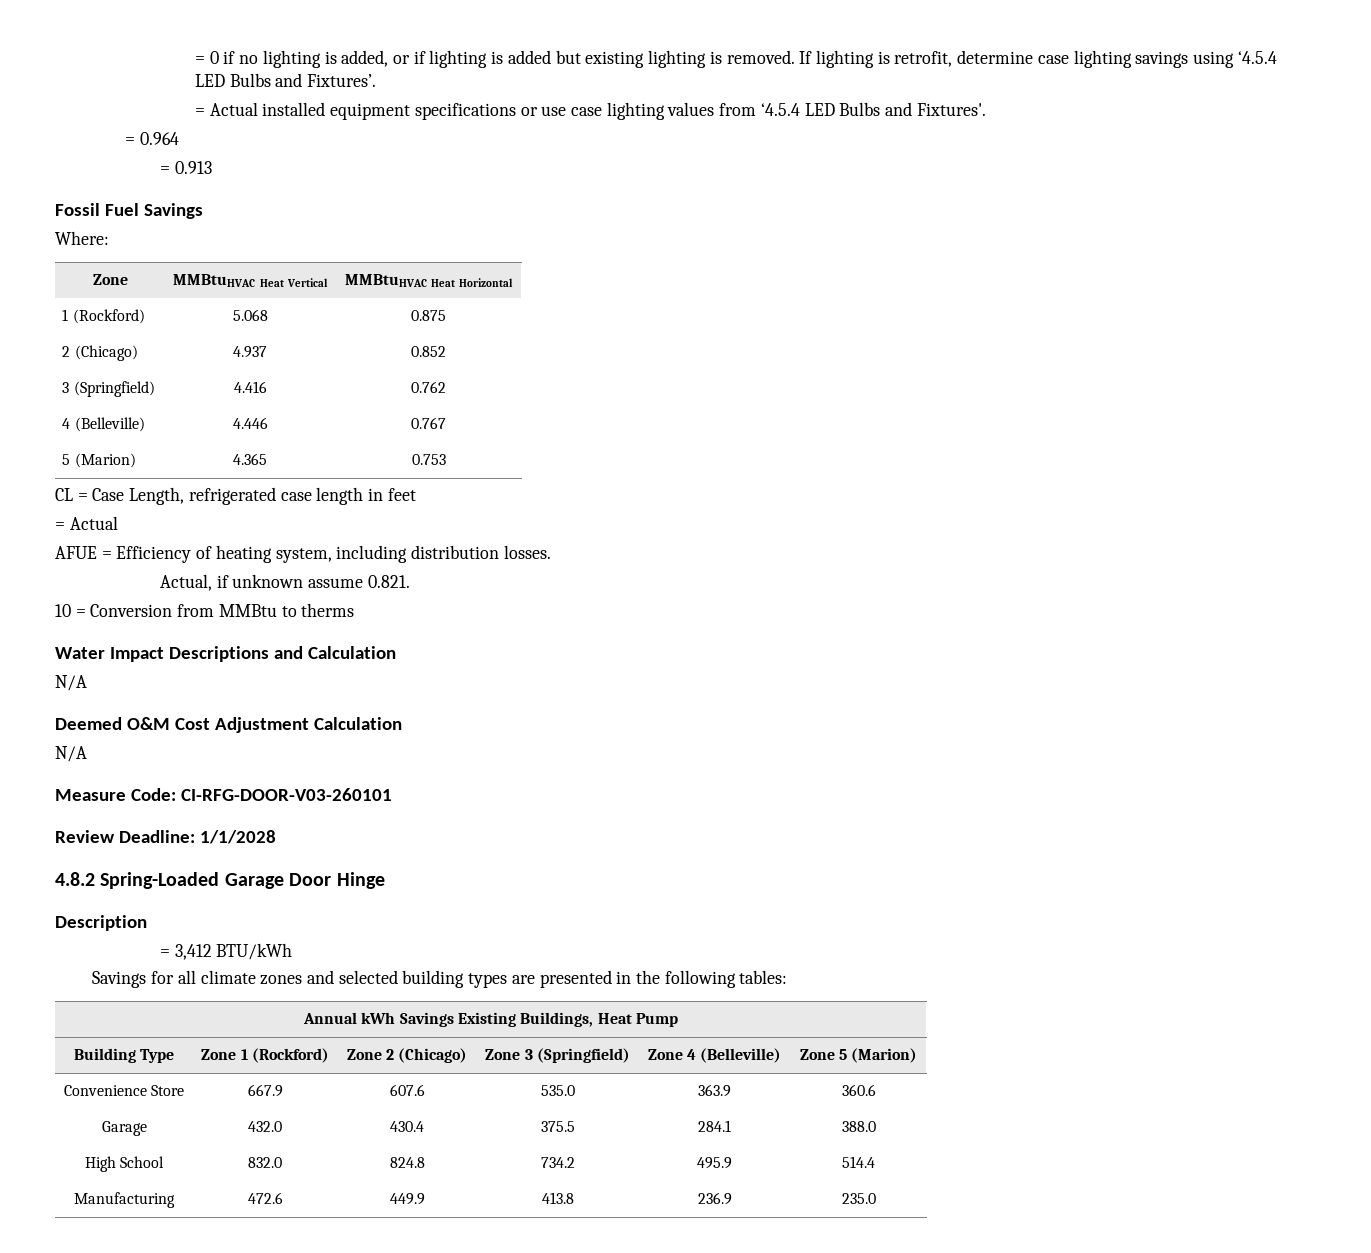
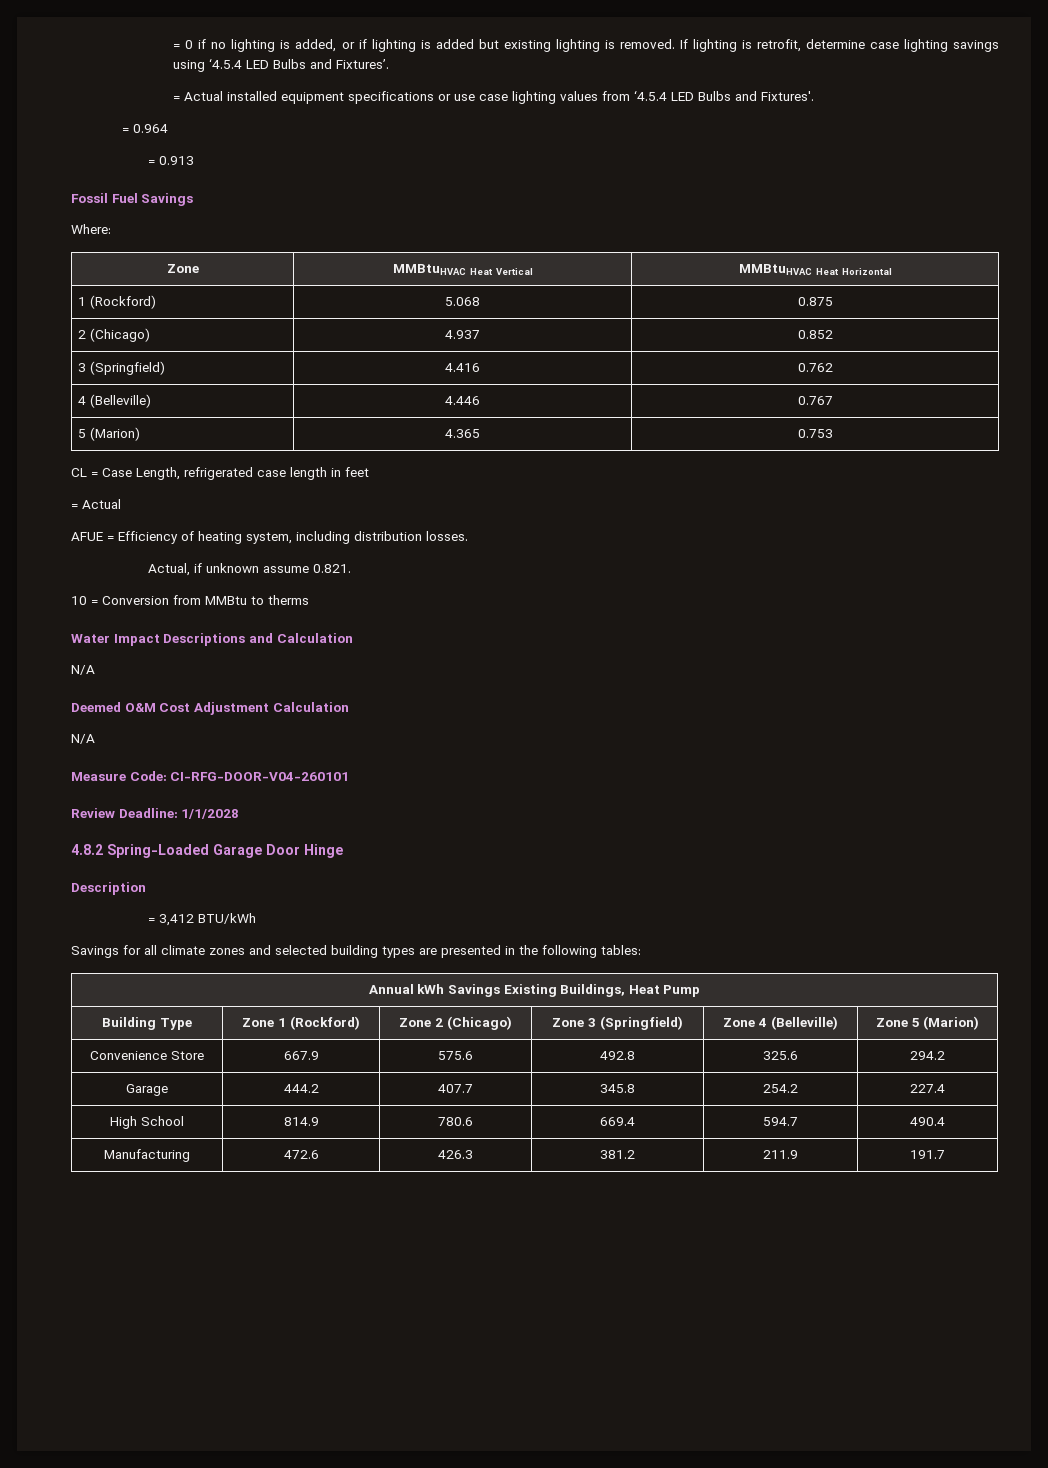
[180,788,392,801] CI-RFG-DOOR-V03-260101 -> [170,772,350,781] CI-RFG-DOOR-V04-260101
[389,1084,425,1096] [540,1085,575,1096] [698,1084,731,1097] [841,1084,876,1096] [101,1121,147,1136] [248,1121,282,1132] [390,1121,424,1132] [540,1121,575,1132] [698,1120,731,1132] [841,1121,876,1132] [84,1156,165,1172] [248,1157,282,1168] [389,1157,425,1168] [540,1157,575,1168] [697,1157,732,1169] [842,1156,875,1168] [74,1192,175,1208] [247,1192,283,1204] [389,1193,425,1205] [541,1192,574,1204] [697,1192,732,1205] [841,1193,876,1204] 607.6 | 535.0 | 363.9 | 360.6 // Garage | 432.0 | 430.4 | 375.5 | 284.1 | 388.0 // High School | 832.0 | 824.8 | 734.2 | 495.9 | 514.4 // Manufacturing | 472.6 | 449.9 | 413.8 | 236.9 | 235.0 -> [438,1051,473,1060] [600,1051,635,1060] [763,1051,798,1060] [910,1051,945,1060] [126,1084,168,1096] [283,1084,319,1093] [438,1084,473,1093] [600,1084,635,1093] [763,1084,798,1093] [910,1084,945,1093] [110,1116,184,1129] [283,1117,319,1126] [438,1117,473,1126] [600,1117,635,1126] [763,1117,798,1126] [910,1117,945,1126] [104,1149,190,1162] [283,1150,319,1159] [438,1150,473,1159] [600,1150,635,1159] [763,1150,798,1159] [910,1150,945,1159] 575.6 | 492.8 | 325.6 | 294.2 // Garage | 444.2 | 407.7 | 345.8 | 254.2 | 227.4 // High School | 814.9 | 780.6 | 669.4 | 594.7 | 490.4 // Manufacturing | 472.6 | 426.3 | 381.2 | 211.9 | 191.7

